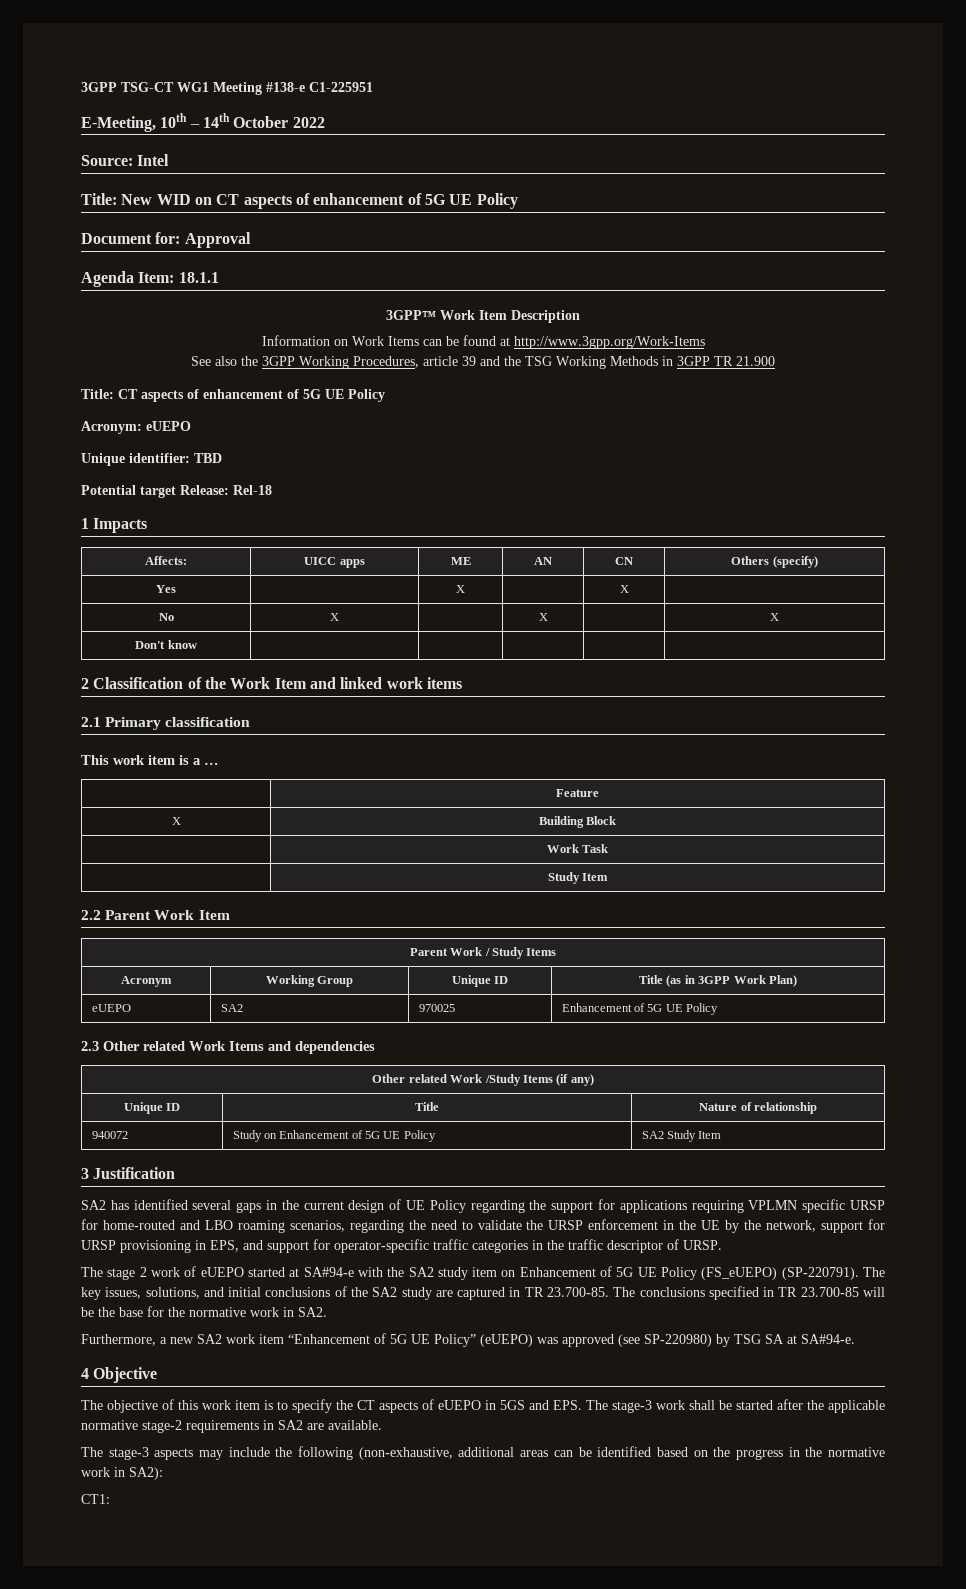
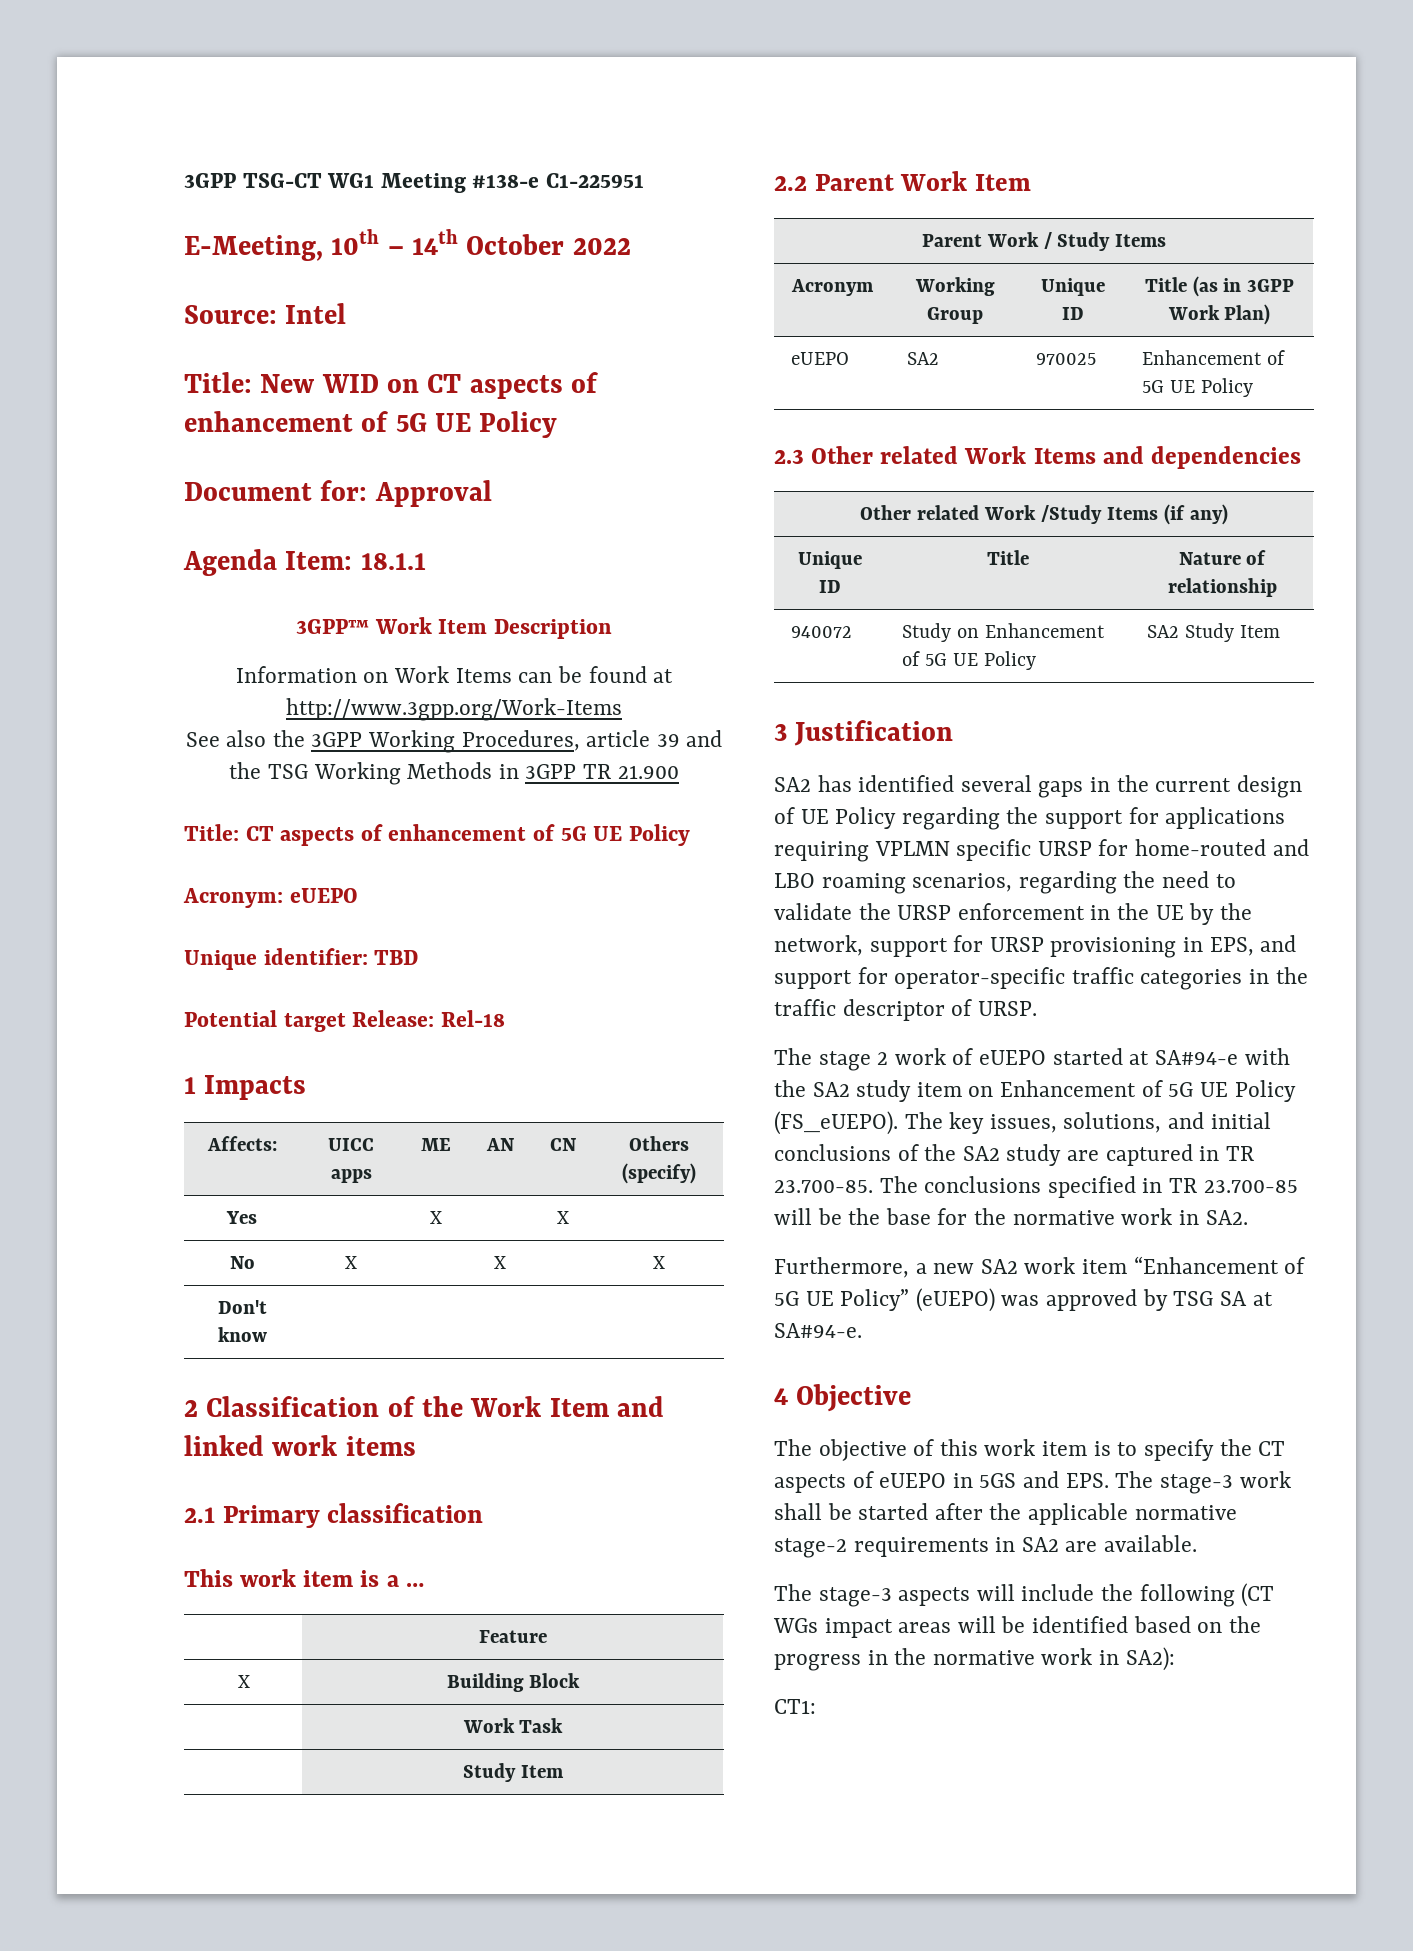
[701,1267,859,1280] (FS_eUEPO) (SP-220791). -> [774,1111,898,1135] (FS_eUEPO).
[618,1334,712,1347] (see SP-220980) -> (1138, 1300) none
[199,1450,224,1460] may -> [976,1584,1015,1601] will
[358,1447,573,1460] (non-exhaustive, additional areas can -> [1241,1583,1275,1607] [773,1616,996,1638] (CT WGs impact areas will

